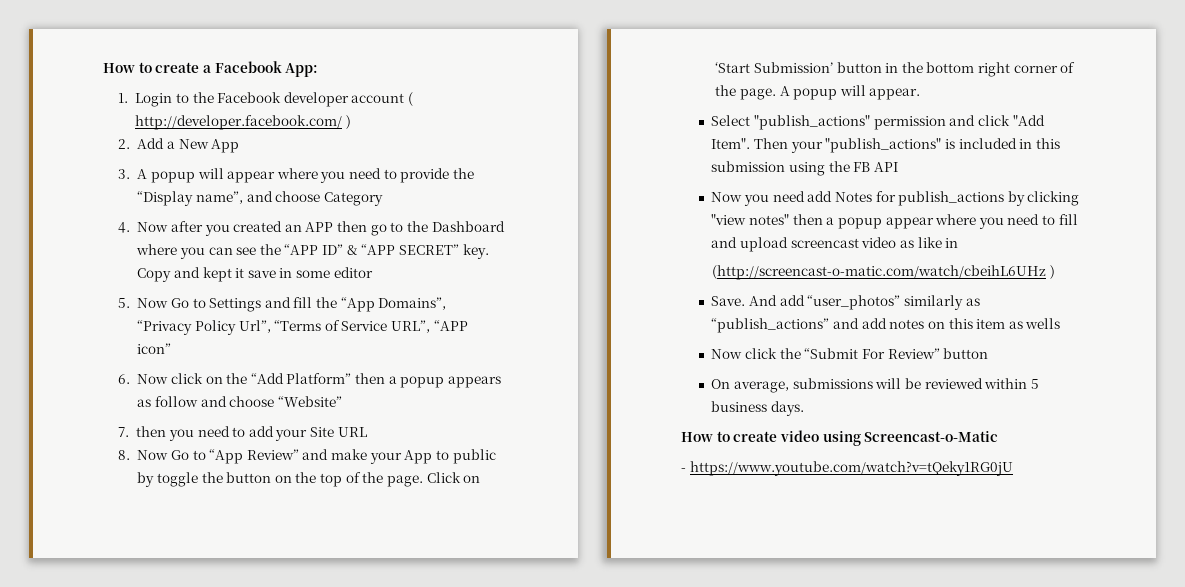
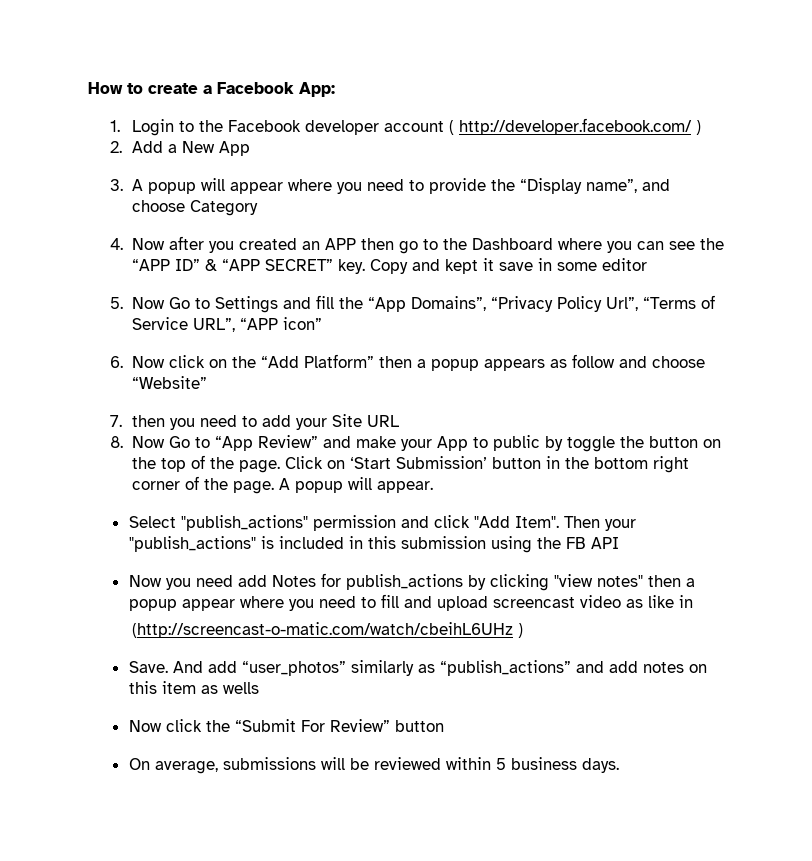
[681,430,999,446] [681,461,1013,476] // How to create video using Screencast-o-Matic // - https://www.youtube.com/watch?v=tQeky1RG0jU -> (619, 765) none

